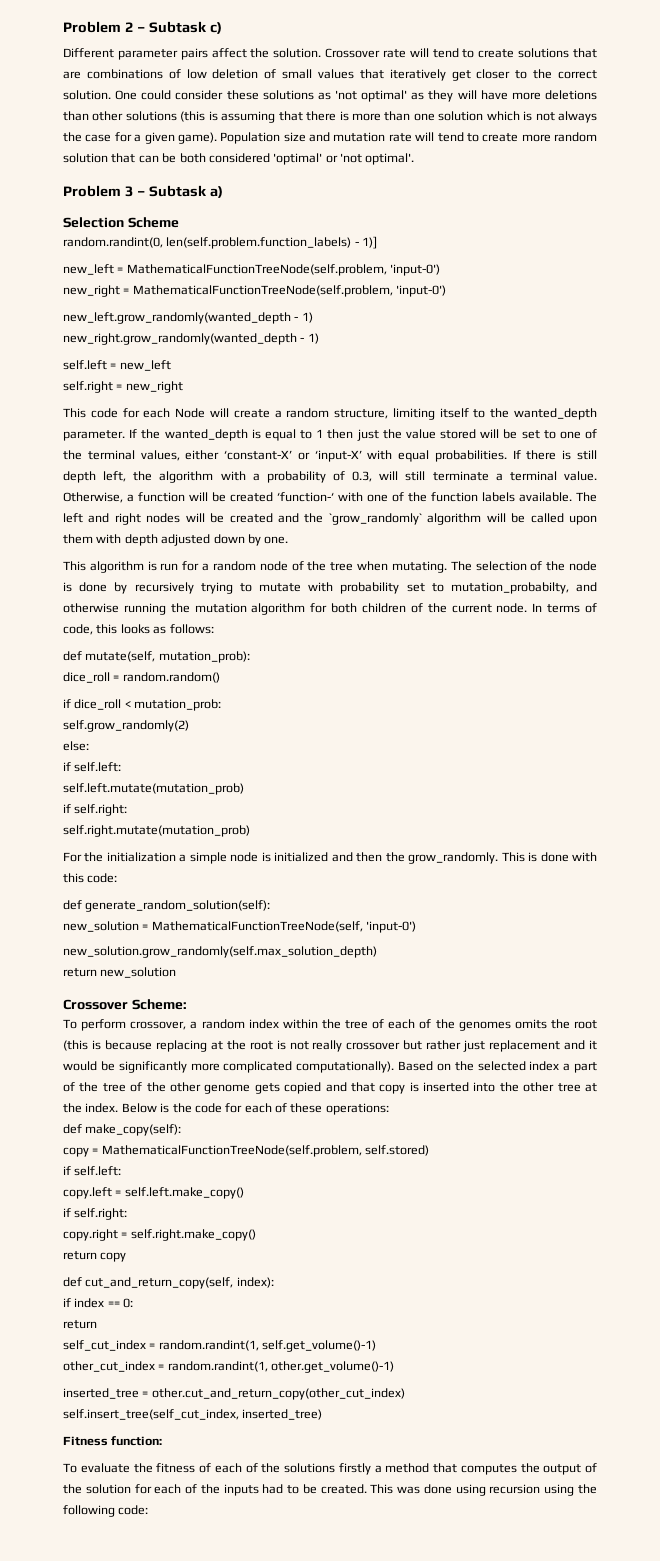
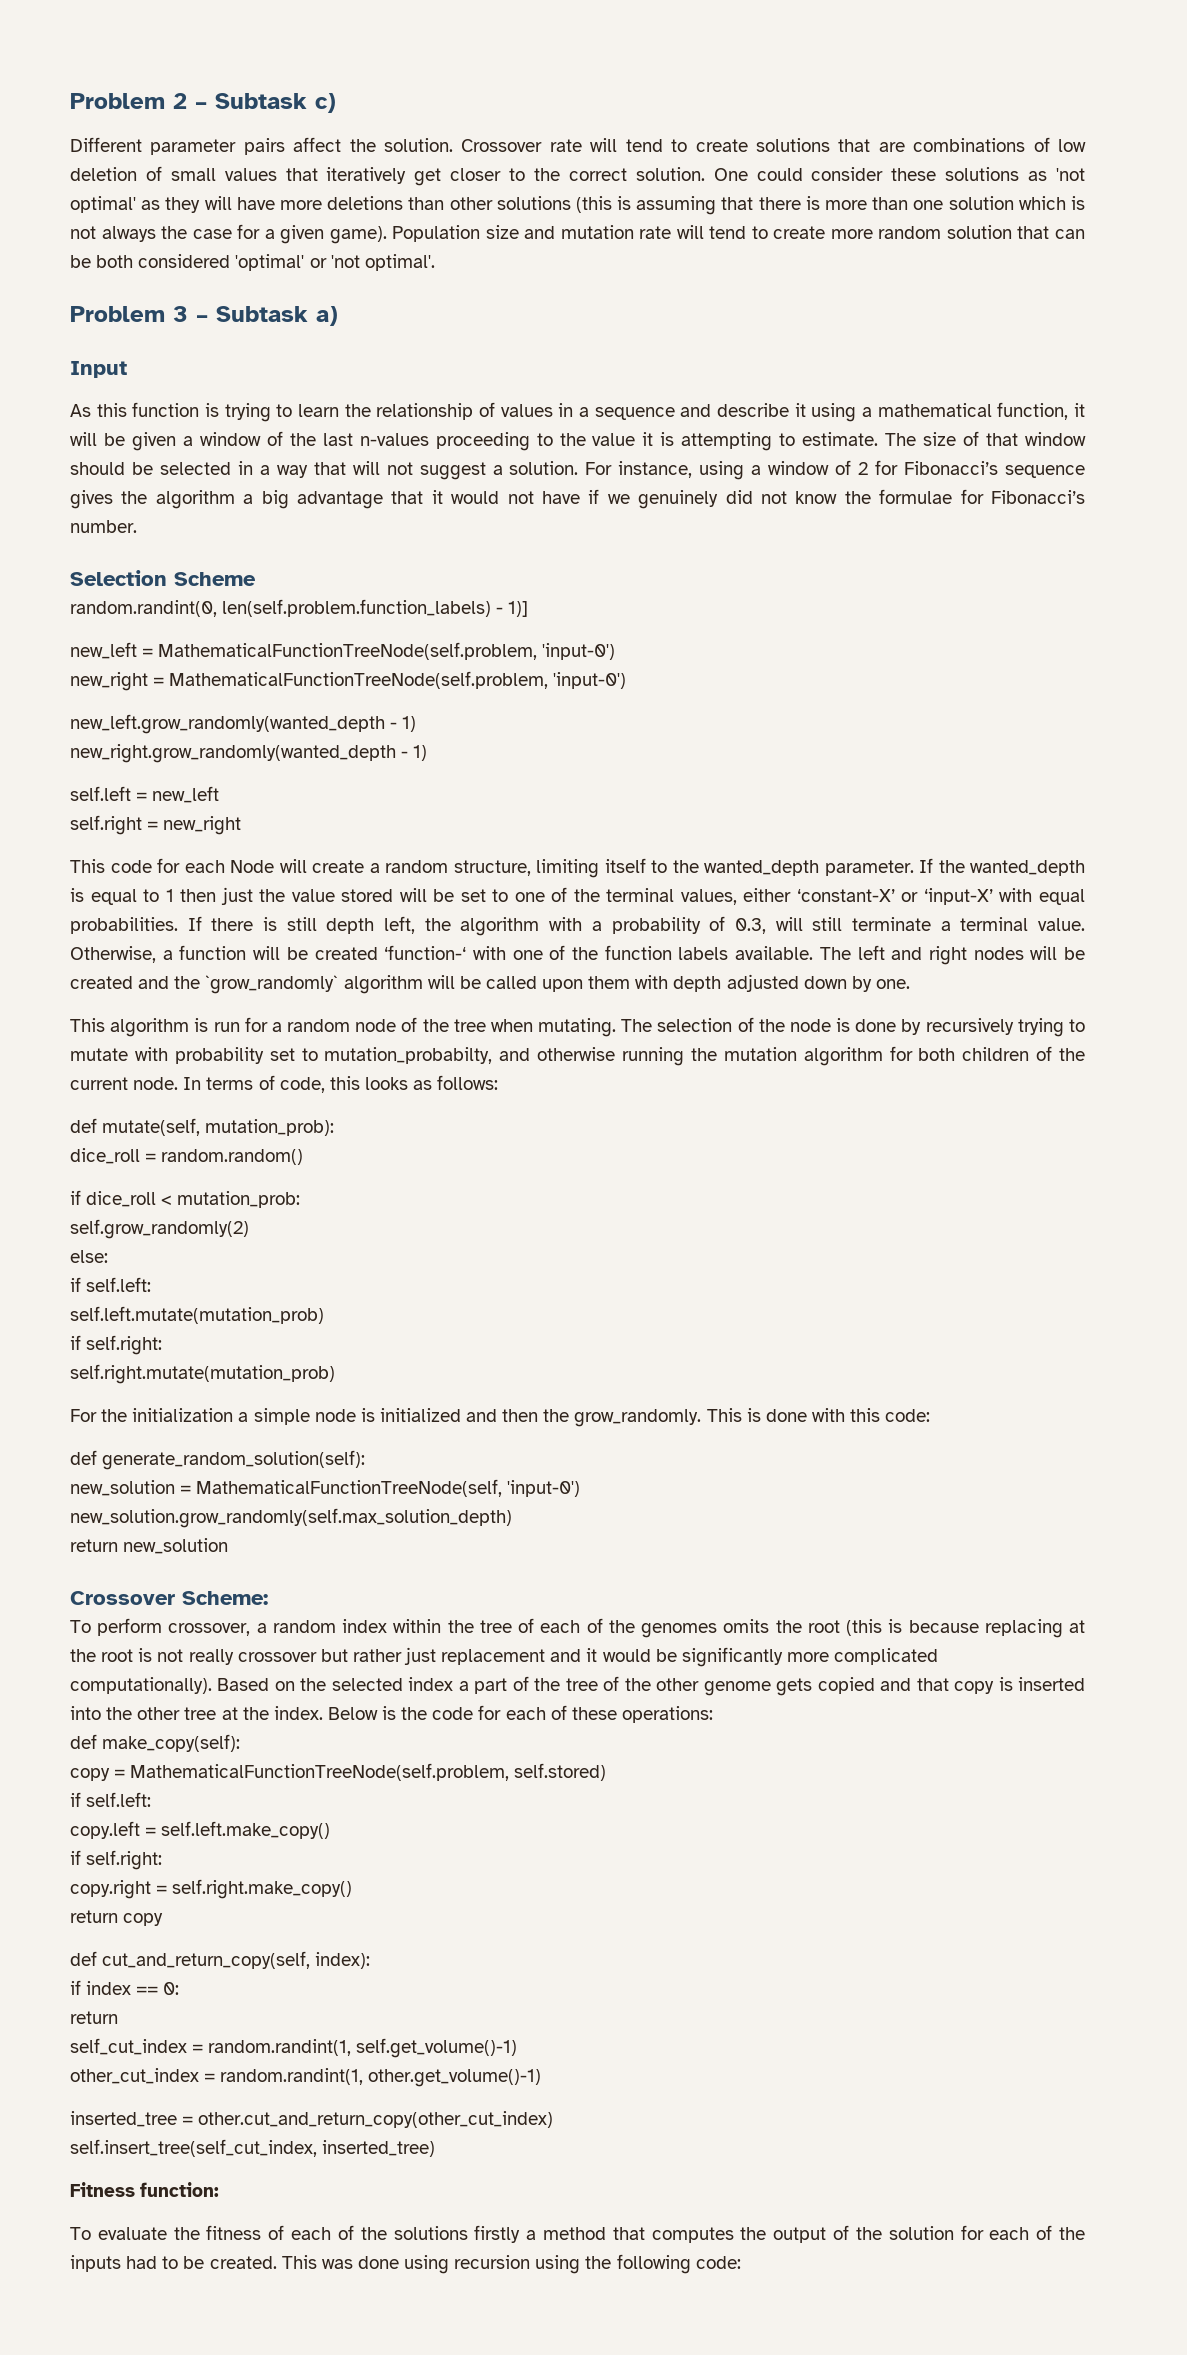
(223, 192) none -> [70,361,127,378] [70,402,1085,422] [70,431,1087,451] [70,460,1086,480] [70,489,1085,509] [70,520,137,533] // Input // As this function is trying to learn the relationship of values in a sequence and describe it using a mathematical function, it will be given a window of the last n-values proceeding to the value it is attempting to estimate. The size of that window should be selected in a way that will not suggest a solution. For instance, using a window of 2 for Fibonacci’s sequence gives the algorithm a big advantage that it would not have if we genuinely did not know the formulae for Fibonacci’s number.

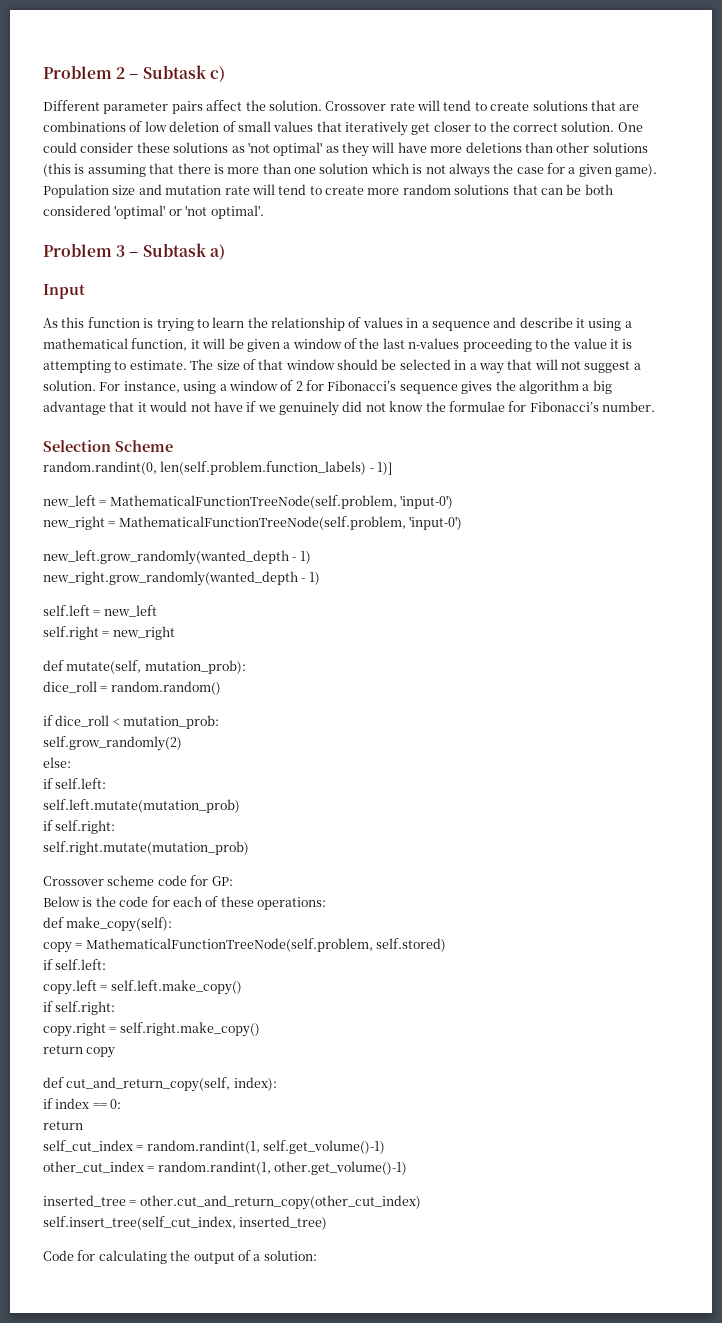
[946,225,1012,239] solution -> [454,184,510,195] solutions
[70,858,1085,878] [70,887,1085,905] [70,916,1086,936] [70,945,1086,965] [70,974,910,994] [70,1017,1085,1037] [70,1046,1085,1066] [70,1075,499,1093] // This code for each Node will create a random structure, limiting itself to the wanted_depth parameter. If the wanted_depth is equal to 1 then just the value stored will be set to one of the terminal values, either ‘constant-X’ or ‘input-X’ with equal probabilities. If there is still depth left, the algorithm with a probability of 0.3, will still terminate a terminal value. Otherwise, a function will be created ‘function-‘ with one of the function labels available. The left and right nodes will be created and the `grow_randomly` algorithm will be called upon them with depth adjusted down by one. // This algorithm is run for a random node of the tree when mutating. The selection of the node is done by recursively trying to mutate with probability set to mutation_probabilty, and otherwise running the mutation algorithm for both children of the current node. In terms of code, this looks as follows: -> (175, 633) none
[70,1408,931,1427] [70,1450,366,1470] [70,1479,581,1497] [70,1508,512,1528] [70,1538,229,1554] [70,1591,268,1605] [70,1618,1085,1638] [70,1647,939,1667] [70,1676,1085,1696] [70,1706,323,1720] For the initialization a simple node is initialized and then the grow_randomly. This is done with this code: // def generate_random_solution(self): // new_solution = MathematicalFunctionTreeNode(self, 'input-0') // new_solution.grow_randomly(self.max_solution_depth) // return new_solution // Crossover Scheme: // To perform crossover, a random index within the tree of each of the genomes omits the root (this is because replacing at the root is not really crossover but rather just replacement and it would be significantly more complicated computationally). Based on the selected index a part of the tree of the other genome gets copied and that copy is inserted into the other tree at the index. -> [43,875,233,886] Crossover scheme code for GP: //
[70,2182,220,2197] [70,2225,1086,2243] [70,2254,741,2274] Fitness function: // To evaluate the fitness of each of the solutions firstly a method that computes the output of the solution for each of the inputs had to be created. This was done using recursion using the following code: -> [43,1250,317,1264] Code for calculating the output of a solution:

